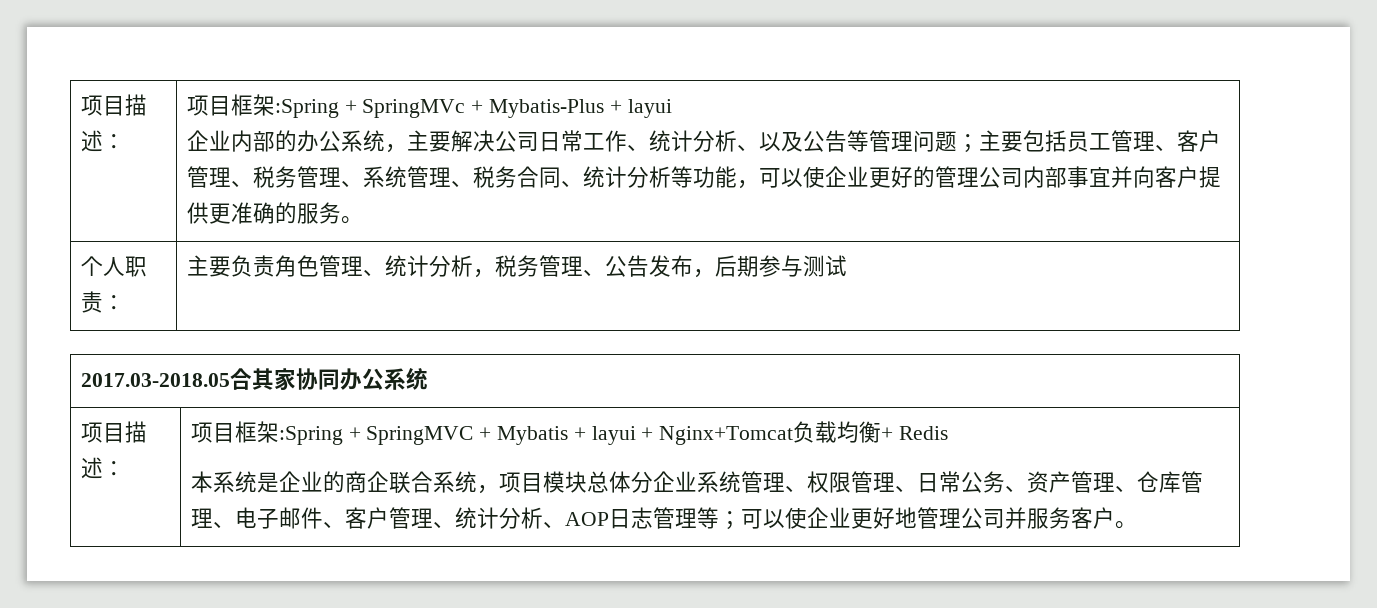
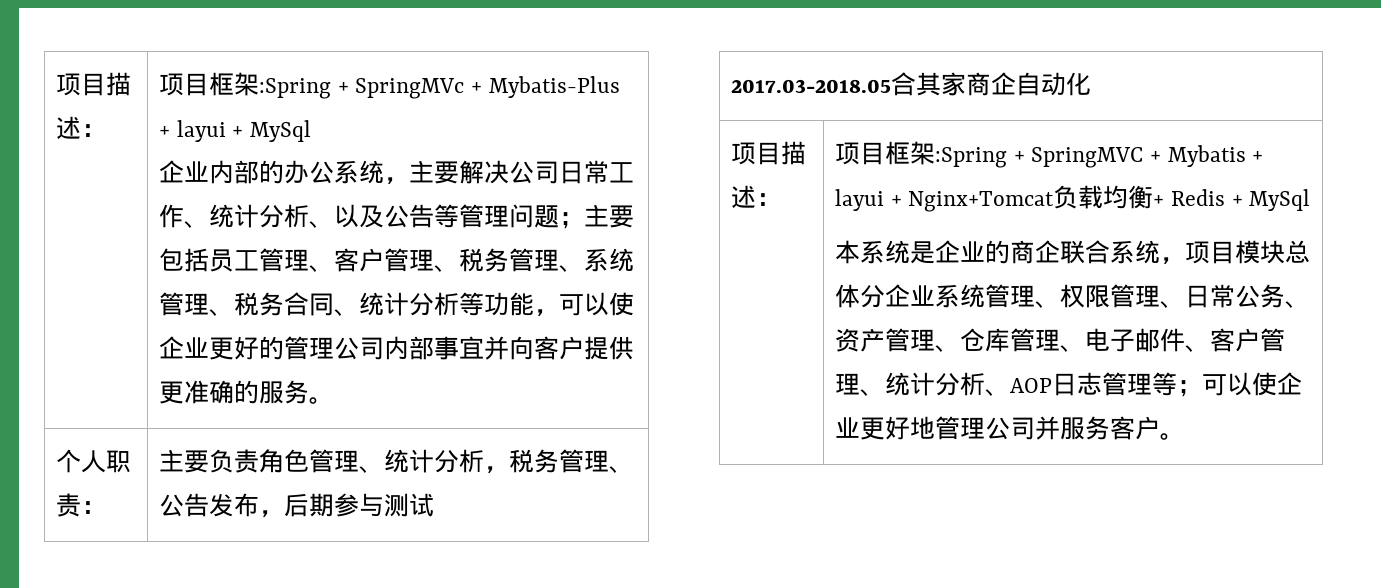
(672, 108) none -> [232,120,312,142] + MySql
[295,367,428,390] 协同办公系统 -> [966,72,1092,96] 商企自动化
(949, 433) none -> [1231,189,1311,211] + MySql

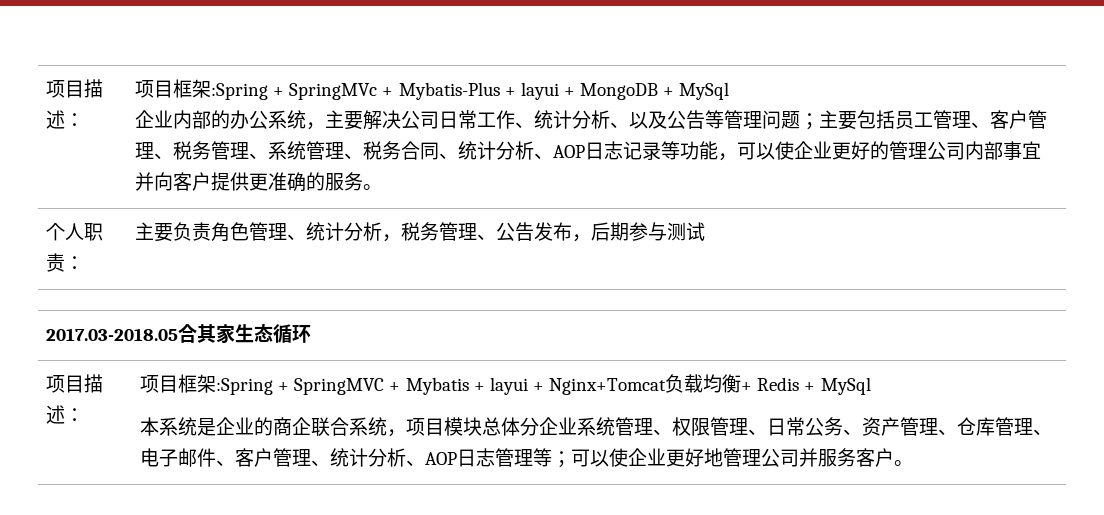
(244, 131) none -> [580,83,675,100] MongoDB +
(460, 304) none -> [534,141,662,160] 、AOP日志记录
[966,72,1092,96] 商企自动化 -> [235,323,312,343] 生态循环

